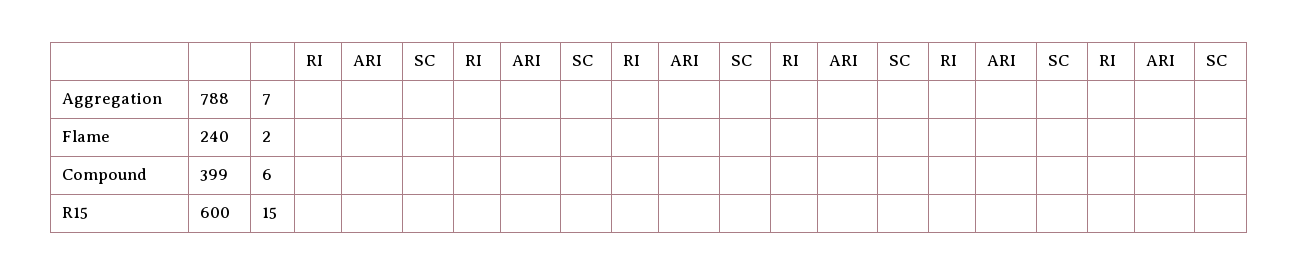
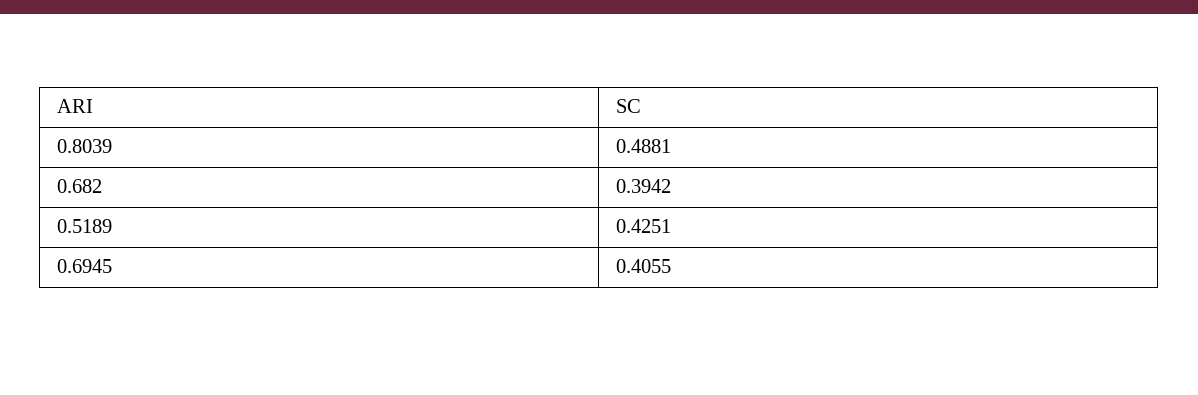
[306,55,324,66] [353,55,383,66] [414,55,436,66] [465,55,483,66] [512,55,542,66] [572,55,594,66] [623,55,641,66] [670,55,700,66] [731,55,753,66] [782,55,800,66] [829,55,859,66] [889,55,911,66] [940,55,958,66] [987,55,1017,66] [1048,55,1070,66] [1099,55,1117,66] [1146,55,1176,66] [1206,55,1228,66] [62,92,163,108] [200,93,230,105] [262,94,272,105] [62,130,111,142] [200,131,230,142] [262,131,272,142] [62,168,148,184] [200,169,229,181] [262,169,273,180] [62,207,89,219] [200,207,231,218] [262,207,278,219] | | | RI | ARI | SC | RI | ARI | SC | RI | ARI | SC | RI | ARI | SC | RI | ARI | SC | RI | ARI | SC // Aggregation | 788 | 7 | | | | | | | | | | | | | | | | | | // Flame | 240 | 2 | | | | | | | | | | | | | | | | | | // Compound | 399 | 6 | | | | | | | | | | | | | | | | | | // R15 | 600 | 15 | | | | | | | | | | | | | | | | | | -> [56,99,93,113] [615,99,641,113] [56,139,112,153] [615,139,671,153] [56,179,102,193] [615,179,671,193] [56,219,112,233] [615,219,671,233] [56,259,112,273] [615,259,671,273] ARI | SC // 0.8039 | 0.4881 // 0.682 | 0.3942 // 0.5189 | 0.4251 // 0.6945 | 0.4055

